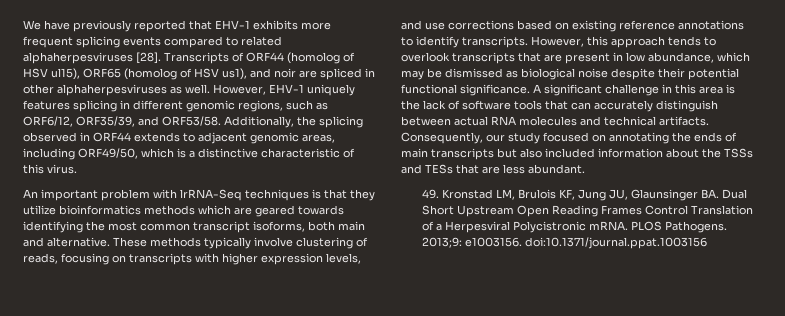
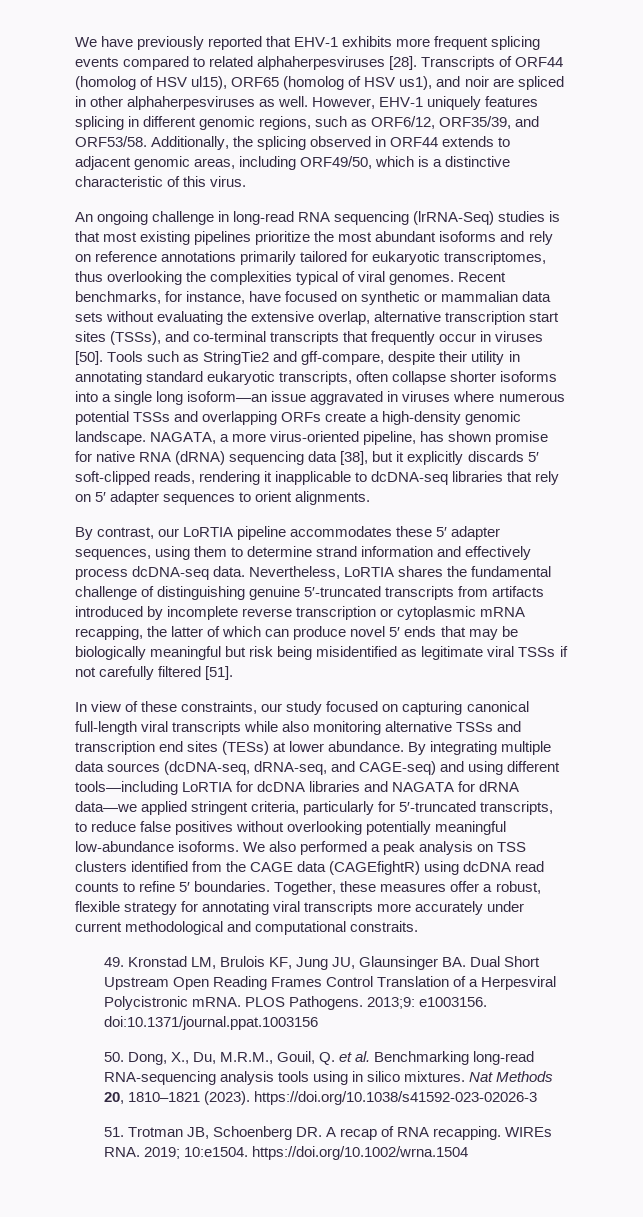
[41,189,375,201] [23,205,344,217] [23,221,365,233] [23,237,368,249] [23,253,361,265] [401,20,744,32] [401,36,716,48] [401,52,750,64] [401,68,739,80] [401,84,735,96] [401,100,718,112] [401,116,709,126] [401,132,737,144] [401,148,753,160] [401,164,585,174] important problem with lrRNA-Seq techniques is that they utilize bioinformatics methods which are geared towards identifying the most common transcript isoforms, both main and alternative. These methods typically involve clustering of reads, focusing on transcripts with higher expression levels, and use corrections based on existing reference annotations to identify transcripts. However, this approach tends to overlook transcripts that are present in low abundance, which may be dismissed as biological noise despite their potential functional significance. A significant challenge in this area is the lack of software tools that can accurately distinguish between actual RNA molecules and technical artifacts. Consequently, our study focused on annotating the ends of main transcripts but also included information about the TSSs and TESs that are less abundant. -> [97,211,561,225] [75,231,553,245] [75,251,547,265] [75,271,507,285] [75,291,552,305] [75,311,560,325] [75,331,544,345] [75,351,520,365] [75,371,558,385] [75,391,565,405] [75,411,522,425] [75,431,549,445] [75,451,539,465] [75,471,560,485] [75,491,371,505] [75,526,501,540] [75,546,532,560] [75,566,552,580] [75,586,545,600] [75,606,526,620] [75,626,518,640] [75,646,568,660] [75,666,234,680] [75,701,529,715] [75,721,522,735] [75,741,552,755] [75,761,561,775] [75,781,520,795] [75,801,554,815] [75,821,507,835] [75,841,527,855] [75,861,545,875] [75,881,541,895] [75,901,525,915] [75,921,419,935] ongoing challenge in long-read RNA sequencing (lrRNA-Seq) studies is that most existing pipelines prioritize the most abundant isoforms and rely on reference annotations primarily tailored for eukaryotic transcriptomes, thus overlooking the complexities typical of viral genomes. Recent benchmarks, for instance, have focused on synthetic or mammalian data sets without evaluating the extensive overlap, alternative transcription start sites (TSSs), and co-terminal transcripts that frequently occur in viruses [50]. Tools such as StringTie2 and gff-compare, despite their utility in annotating standard eukaryotic transcripts, often collapse shorter isoforms into a single long isoform—an issue aggravated in viruses where numerous potential TSSs and overlapping ORFs create a high-density genomic landscape. NAGATA, a more virus-oriented pipeline, has shown promise for native RNA (dRNA) sequencing data [38], but it explicitly discards 5′ soft-clipped reads, rendering it inapplicable to dcDNA-seq libraries that rely on 5′ adapter sequences to orient alignments. // By contrast, our LoRTIA pipeline accommodates these 5′ adapter sequences, using them to determine strand information and effectively process dcDNA-seq data. Nevertheless, LoRTIA shares the fundamental challenge of distinguishing genuine 5′-truncated transcripts from artifacts introduced by incomplete reverse transcription or cytoplasmic mRNA recapping, the latter of which can produce novel 5′ ends that may be biologically meaningful but risk being misidentified as legitimate viral TSSs if not carefully filtered [51]. // In view of these constraints, our study focused on capturing canonical full-length viral transcripts while also monitoring alternative TSSs and transcription end sites (TESs) at lower abundance. By integrating multiple data sources (dcDNA-seq, dRNA-seq, and CAGE-seq) and using different tools—including LoRTIA for dcDNA libraries and NAGATA for dRNA data—we applied stringent criteria, particularly for 5′-truncated transcripts, to reduce false positives without overlooking potentially meaningful low-abundance isoforms. We also performed a peak analysis on TSS clusters identified from the CAGE data (CAGEfightR) using dcDNA read counts to refine 5′ boundaries. Together, these measures offer a robust, flexible strategy for annotating viral transcripts more accurately under current methodological and computational constraits.
(707, 243) none -> [103,1051,535,1065] [103,1071,554,1085] [103,1091,537,1105] [103,1126,553,1140] [103,1146,468,1160] // 50. Dong, X., Du, M.R.M., Gouil, Q. et al. Benchmarking long-read RNA-sequencing analysis tools using in silico mixtures. Nat Methods 20, 1810–1821 (2023). https://doi.org/10.1038/s41592-023-02026-3 // 51. Trotman JB, Schoenberg DR. A recap of RNA recapping. WIREs RNA. 2019; 10:e1504. https://doi.org/10.1002/wrna.1504

